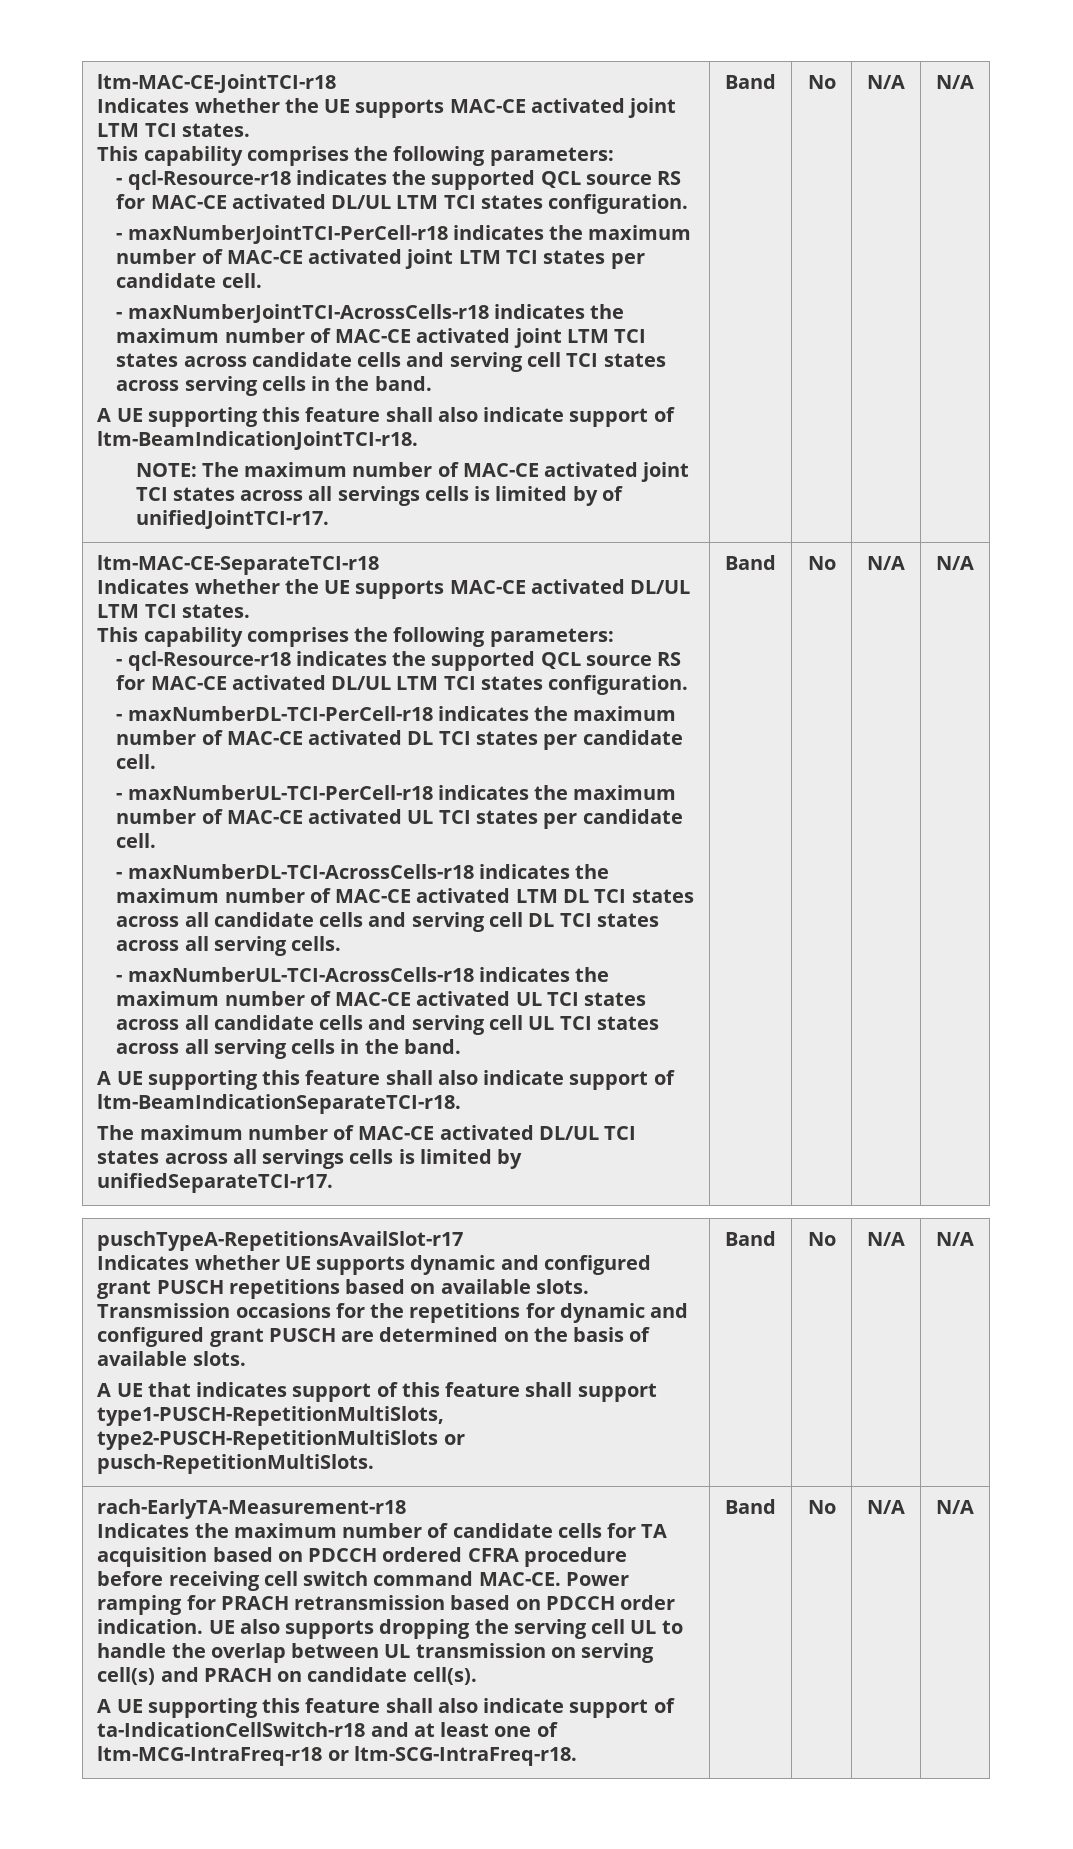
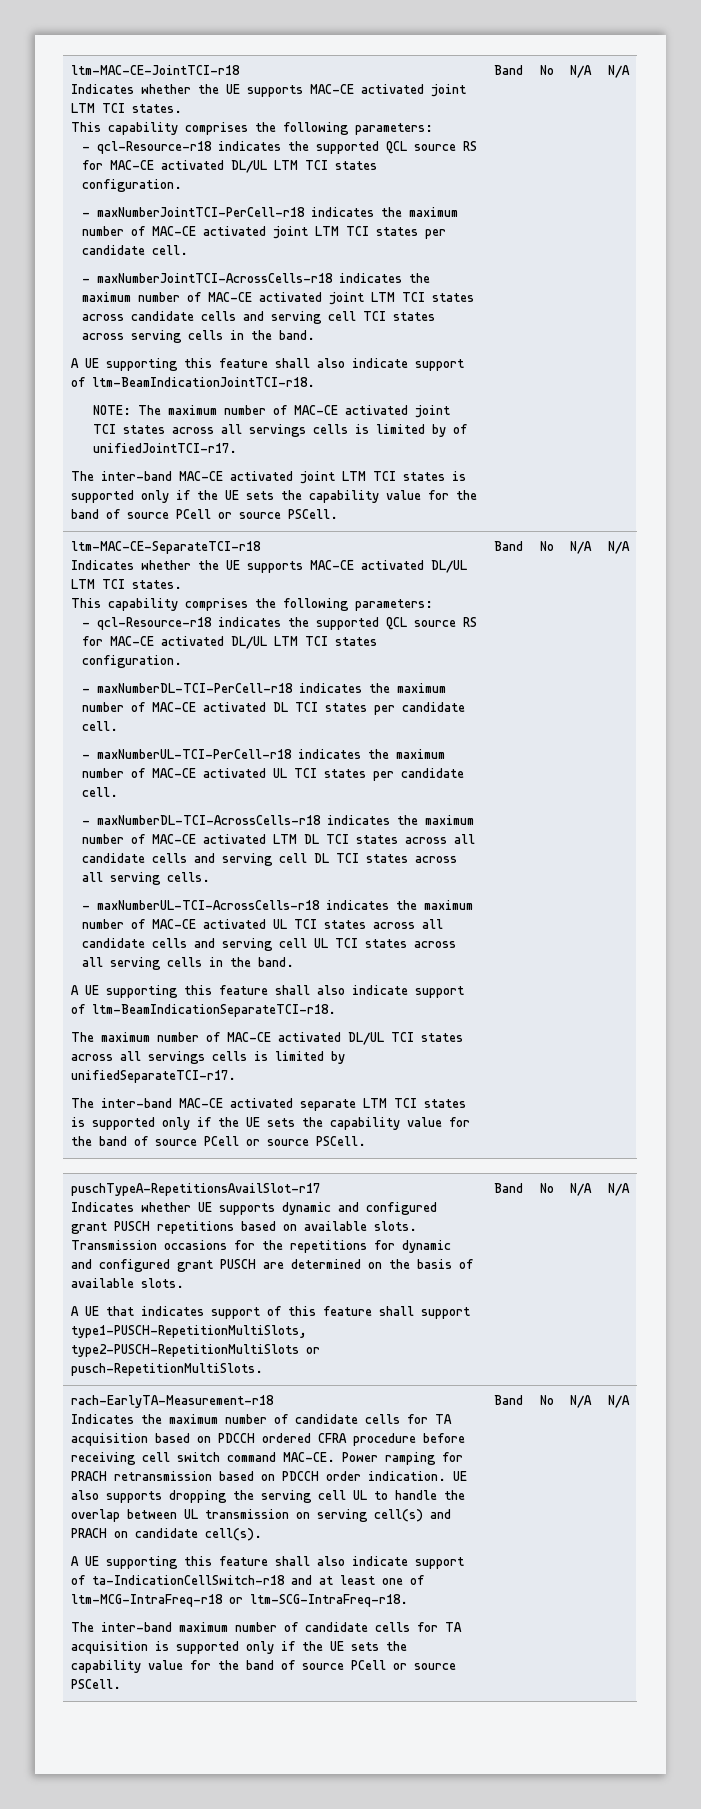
(329, 519) none -> [70,471,466,484] [70,490,477,503] [70,509,338,519] // The inter-band MAC-CE activated joint LTM TCI states is supported only if the UE sets the capability value for the band of source PCell or source PSCell.
(334, 1183) none -> [70,1098,466,1111] [70,1117,470,1130] [70,1136,366,1146] // The inter-band MAC-CE activated separate LTM TCI states is supported only if the UE sets the capability value for the band of source PCell or source PSCell.
(577, 1756) none -> [70,1622,462,1632] [70,1641,407,1654] [70,1660,456,1673] [70,1679,121,1689] // The inter-band maximum number of candidate cells for TA acquisition is supported only if the UE sets the capability value for the band of source PCell or source PSCell.

